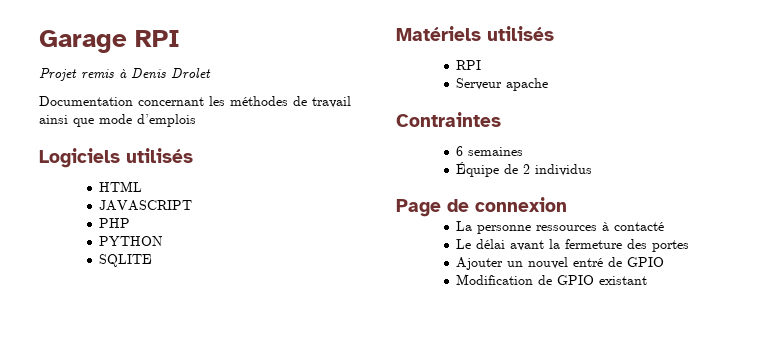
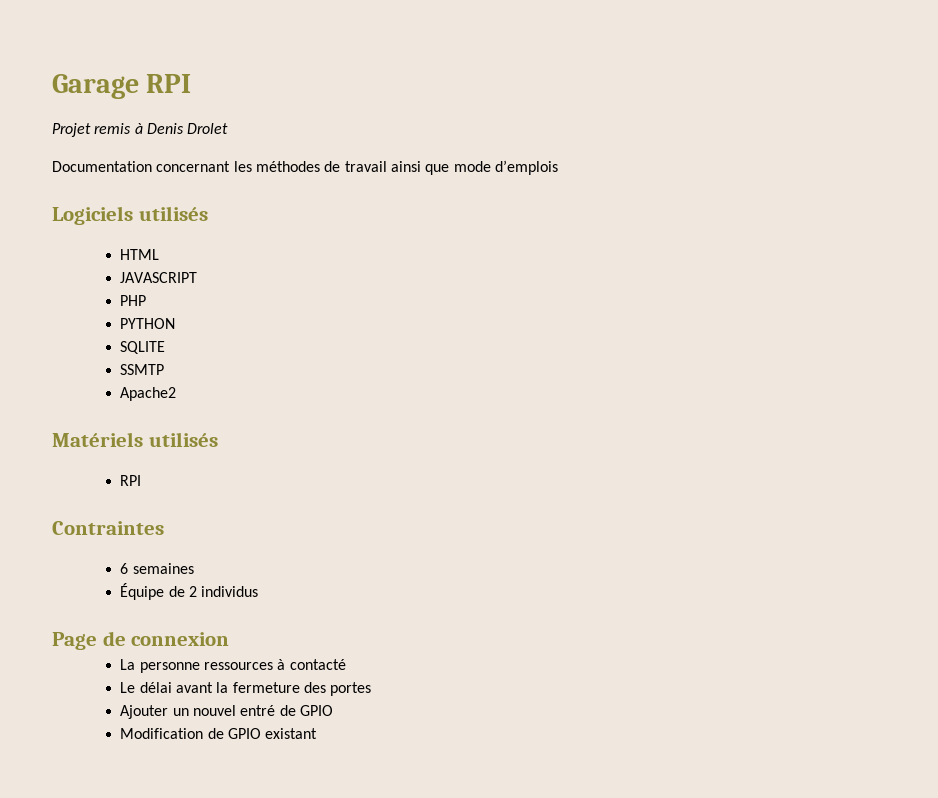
(153, 260) none -> [120,364,165,375] [120,387,177,401] // SSMTP // Apache2
[456,78,549,91] // Serveur apache -> (142, 480) none

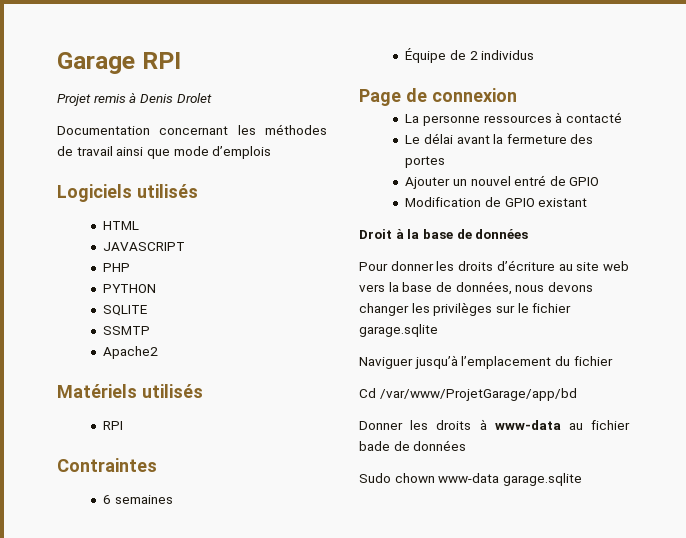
(318, 733) none -> [359,229,529,239] [359,260,629,271] [359,281,593,295] [359,302,572,316] [359,324,438,337] [359,355,613,369] [359,388,577,401] [359,419,630,430] [359,440,467,451] [359,473,582,486] // Droit à la base de données // Pour donner les droits d’écriture au site web vers la base de données, nous devons changer les privilèges sur le fichier garage.sqlite // Naviguer jusqu’à l’emplacement du fichier // Cd /var/www/ProjetGarage/app/bd // Donner les droits à www-data au fichier bade de données // Sudo chown www-data garage.sqlite

